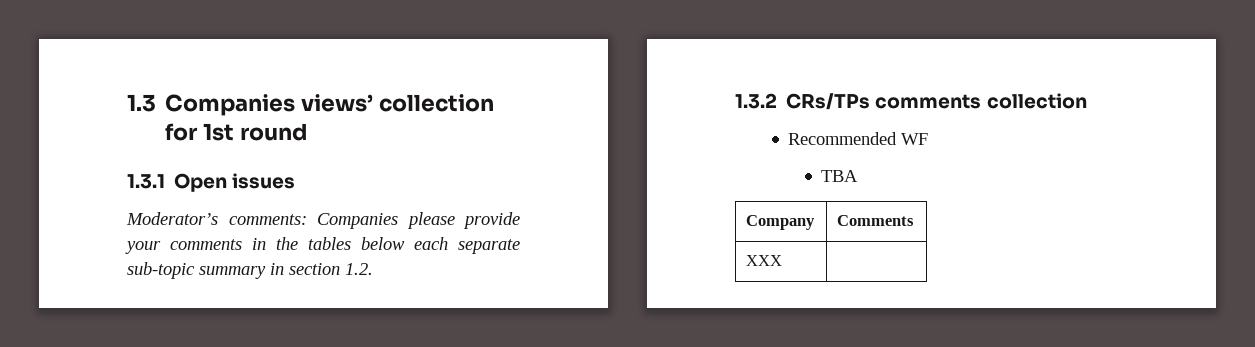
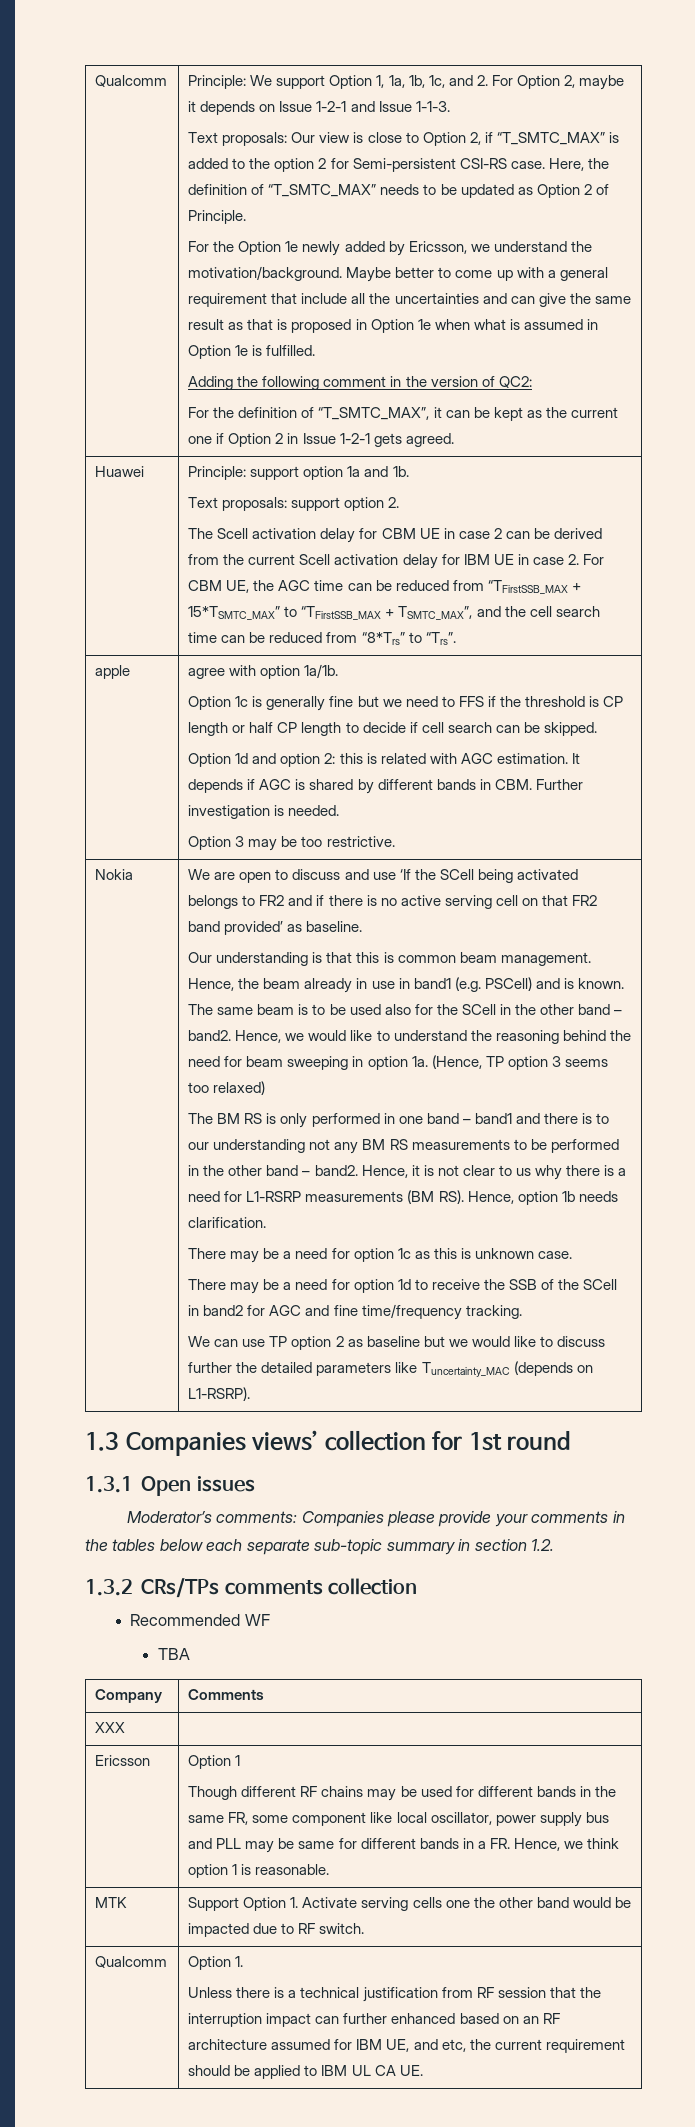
(127, 103) none -> [95,75,168,87] [188,75,624,90] [188,101,450,115] [188,132,619,146] [188,158,609,172] [188,184,609,198] [188,210,247,224] [188,241,592,256] [188,266,608,282] [188,293,631,307] [188,319,598,333] [188,345,316,359] [188,376,532,390] [188,407,618,421] [188,433,454,447] [95,466,145,477] [188,466,409,480] [188,497,400,511] [188,528,602,543] [188,554,604,569] [188,580,581,594] [188,606,600,620] [188,632,456,645] [95,665,131,679] [188,664,339,679] [188,696,623,711] [188,722,597,736] [188,753,580,767] [188,779,583,794] [188,805,340,819] [188,836,395,851] [95,869,134,880] [188,869,578,883] [188,895,597,909] [188,921,363,935] [188,952,591,966] [188,977,624,993] [188,1004,623,1015] [188,1030,631,1044] [188,1055,608,1070] [188,1081,266,1095] [188,1113,609,1128] [188,1139,619,1154] [188,1165,627,1180] [188,1190,618,1205] [188,1217,267,1228] [188,1248,572,1263] [188,1279,617,1294] [188,1304,522,1320] [188,1336,605,1350] [188,1361,593,1377] [188,1387,251,1401] Qualcomm | Principle: We support Option 1, 1a, 1b, 1c, and 2. For Option 2, maybe it depends on Issue 1-2-1 and Issue 1-1-3. // Text proposals: Our view is close to Option 2, if “T_SMTC_MAX” is added to the option 2 for Semi-persistent CSI-RS case. Here, the definition of “T_SMTC_MAX” needs to be updated as Option 2 of Principle. // For the Option 1e newly added by Ericsson, we understand the motivation/background. Maybe better to come up with a general requirement that include all the uncertainties and can give the same result as that is proposed in Option 1e when what is assumed in Option 1e is fulfilled. // Adding the following comment in the version of QC2: // For the definition of “T_SMTC_MAX”, it can be kept as the current one if Option 2 in Issue 1-2-1 gets agreed. // Huawei | Principle: support option 1a and 1b. // Text proposals: support option 2. // The Scell activation delay for CBM UE in case 2 can be derived from the current Scell activation delay for IBM UE in case 2. For CBM UE, the AGC time can be reduced from “TFirstSSB_MAX + 15*TSMTC_MAX” to “TFirstSSB_MAX + TSMTC_MAX”, and the cell search time can be reduced from “8*Trs” to “Trs”. // apple | agree with option 1a/1b. // Option 1c is generally fine but we need to FFS if the threshold is CP length or half CP length to decide if cell search can be skipped. // Option 1d and option 2: this is related with AGC estimation. It depends if AGC is shared by different bands in CBM. Further investigation is needed. // Option 3 may be too restrictive. // Nokia | We are open to discuss and use ‘If the SCell being activated belongs to FR2 and if there is no active serving cell on that FR2 band provided’ as baseline. // Our understanding is that this is common beam management. Hence, the beam already in use in band1 (e.g. PSCell) and is known. The same beam is to be used also for the SCell in the other band – band2. Hence, we would like to understand the reasoning behind the need for beam sweeping in option 1a. (Hence, TP option 3 seems too relaxed) // The BM RS is only performed in one band – band1 and there is to our understanding not any BM RS measurements to be performed in the other band – band2. Hence, it is not clear to us why there is a need for L1-RSRP measurements (BM RS). Hence, option 1b needs clarification. // There may be a need for option 1c as this is unknown case. // There may be a need for option 1d to receive the SSB of the SCell in band2 for AGC and fine time/frequency tracking. // We can use TP option 2 as baseline but we would like to discuss further the detailed parameters like Tuncertainty_MAC (depends on L1-RSRP). //
(783, 260) none -> [95,1755,151,1766] [188,1755,241,1769] [188,1786,616,1801] [188,1812,609,1827] [188,1838,619,1853] [188,1864,330,1878] [95,1897,128,1908] [188,1897,631,1911] [188,1923,365,1937] [95,1956,168,1968] [188,1956,244,1970] [188,1987,601,2002] [188,2013,560,2027] [188,2039,625,2053] [188,2065,423,2079] // Ericsson | Option 1 // Though different RF chains may be used for different bands in the same FR, some component like local oscillator, power supply bus and PLL may be same for different bands in a FR. Hence, we think option 1 is reasonable. // MTK | Support Option 1. Activate serving cells one the other band would be impacted due to RF switch. // Qualcomm | Option 1. // Unless there is a technical justification from RF session that the interruption impact can further enhanced based on an RF architecture assumed for IBM UE, and etc, the current requirement should be applied to IBM UL CA UE.

